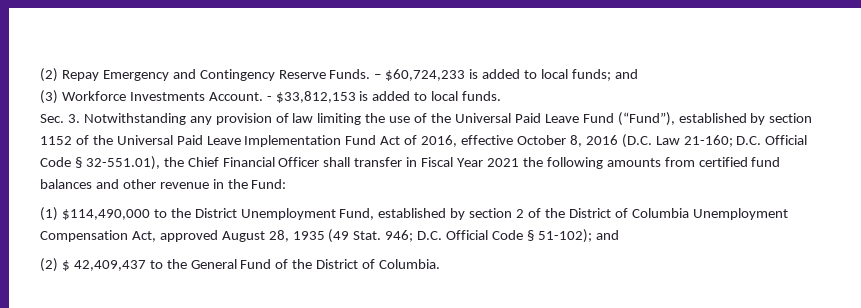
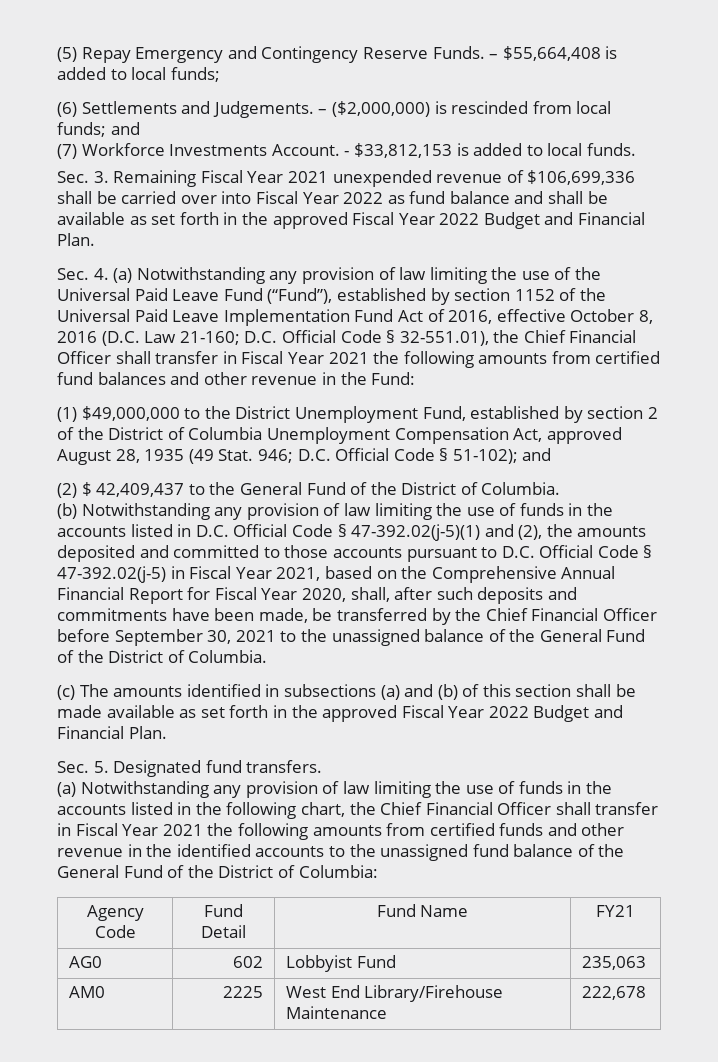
[40,68,58,82] (2) -> [57,47,77,62] (5)
[385,69,466,81] $60,724,233 -> [502,46,601,61] $55,664,408
[614,69,638,79] [40,90,58,104] and // (3) -> [57,101,612,118] [57,122,140,137] [57,144,77,159] // (6) Settlements and Judgements. – ($2,000,000) is rescinded from local funds; and // (7)
(80, 118) none -> [113,170,636,187] [57,191,608,204] [57,212,646,229] [57,233,95,246] [57,268,133,283] Remaining Fiscal Year 2021 unexpended revenue of $106,699,336 shall be carried over into Fiscal Year 2022 as fund balance and shall be available as set forth in the approved Fiscal Year 2022 Budget and Financial Plan. // Sec. 4. (a)
[61,209,150,220] $114,490,000 -> [81,406,180,421] $49,000,000
(441, 264) none -> [57,503,614,520] [57,524,647,541] [57,545,653,562] [57,566,616,583] [57,587,577,604] [57,608,657,625] [57,629,646,646] [57,650,268,663] [57,684,636,700] [57,705,624,722] [57,726,167,739] [57,760,323,777] [57,781,613,798] [57,802,659,819] [57,823,625,840] [57,844,625,861] [57,865,378,878] [86,905,144,921] [94,925,136,938] [204,904,243,917] [201,925,246,938] [376,904,469,917] [596,905,635,917] [69,956,103,968] [232,956,263,968] [286,955,396,972] [582,956,647,970] [69,986,106,998] [222,986,263,998] [286,985,504,1002] [286,1006,388,1019] [582,986,647,1000] // (b) Notwithstanding any provision of law limiting the use of funds in the accounts listed in D.C. Official Code § 47-392.02(j-5)(1) and (2), the amounts deposited and committed to those accounts pursuant to D.C. Official Code § 47-392.02(j-5) in Fiscal Year 2021, based on the Comprehensive Annual Financial Report for Fiscal Year 2020, shall, after such deposits and commitments have been made, be transferred by the Chief Financial Officer before September 30, 2021 to the unassigned balance of the General Fund of the District of Columbia. // (c) The amounts identified in subsections (a) and (b) of this section shall be made available as set forth in the approved Fiscal Year 2022 Budget and Financial Plan. // Sec. 5. Designated fund transfers. // (a) Notwithstanding any provision of law limiting the use of funds in the accounts listed in the following chart, the Chief Financial Officer shall transfer in Fiscal Year 2021 the following amounts from certified funds and other revenue in the identified accounts to the unassigned fund balance of the General Fund of the District of Columbia: // Agency Code | Fund Detail | Fund Name | FY21 // AG0 | 602 | Lobbyist Fund | 235,063 // AM0 | 2225 | West End Library/Firehouse Maintenance | 222,678

